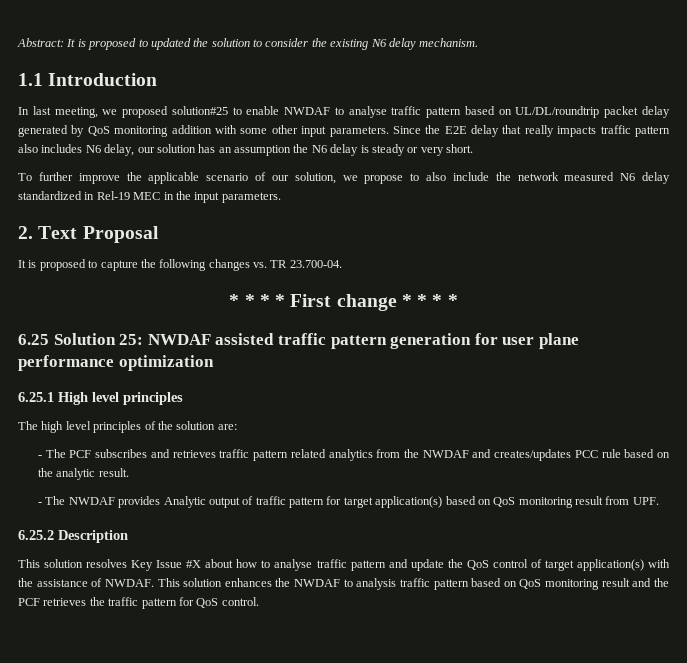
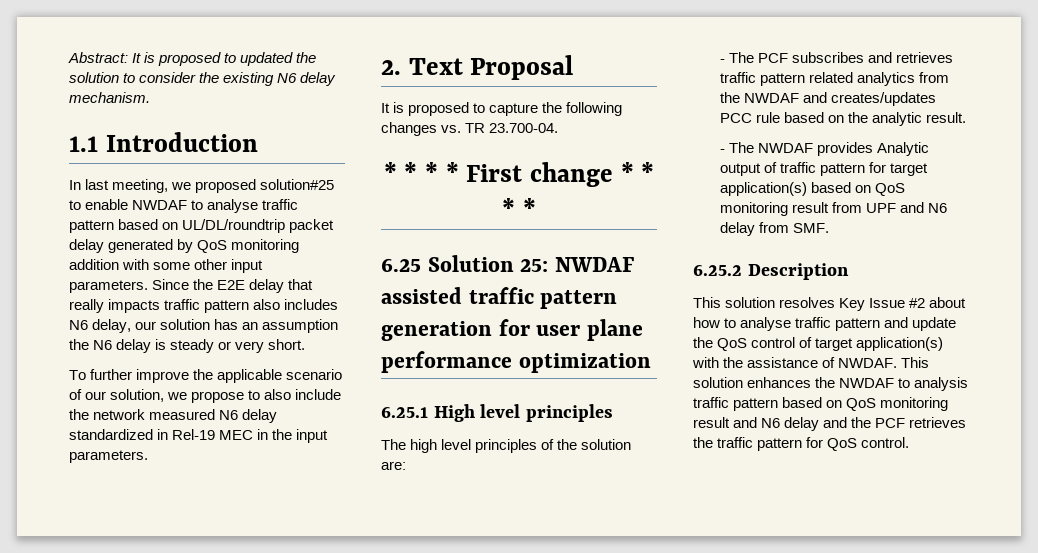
[632,497,659,505] UPF. -> [866,202,948,213] [720,222,830,236] UPF and N6 delay from SMF.
[186,560,202,568] #X -> [909,298,926,308] #2
(652, 582) none -> [761,417,848,431] N6 delay and

